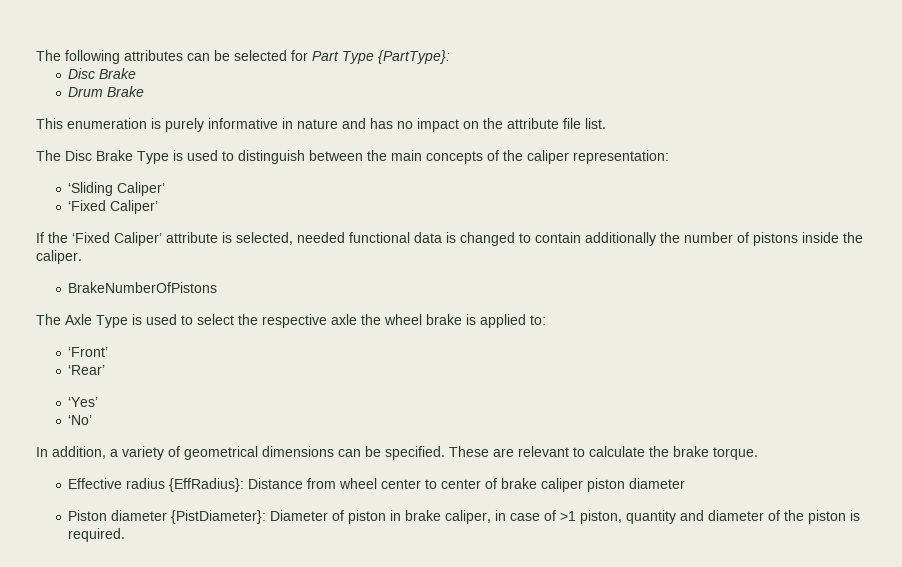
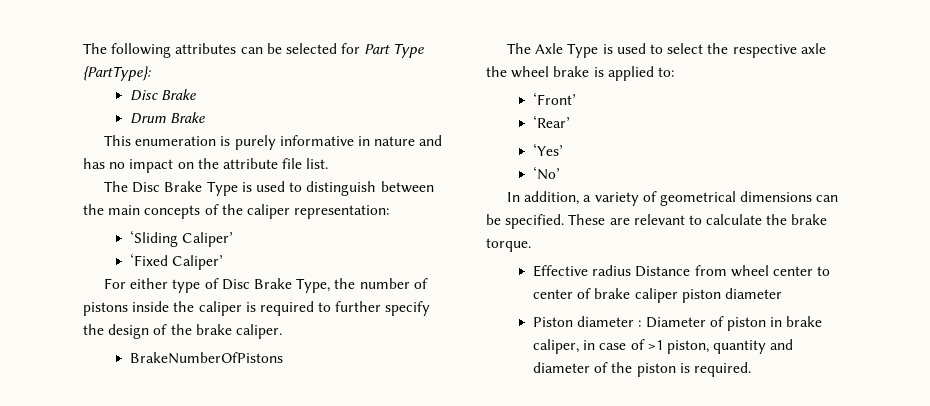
[36,232,656,246] If the ‘Fixed Caliper’ attribute is selected, needed functional data is changed to contain additionally -> [104,278,331,293] For either type of Disc Brake Type,
(863, 237) none -> [198,301,431,316] [83,324,232,339] caliper is required to further specify the design of the brake
[169,478,245,492] {EffRadius}: -> (632, 270) none
[171,510,267,524] {PistDiameter}: -> [638,320,642,327] :

